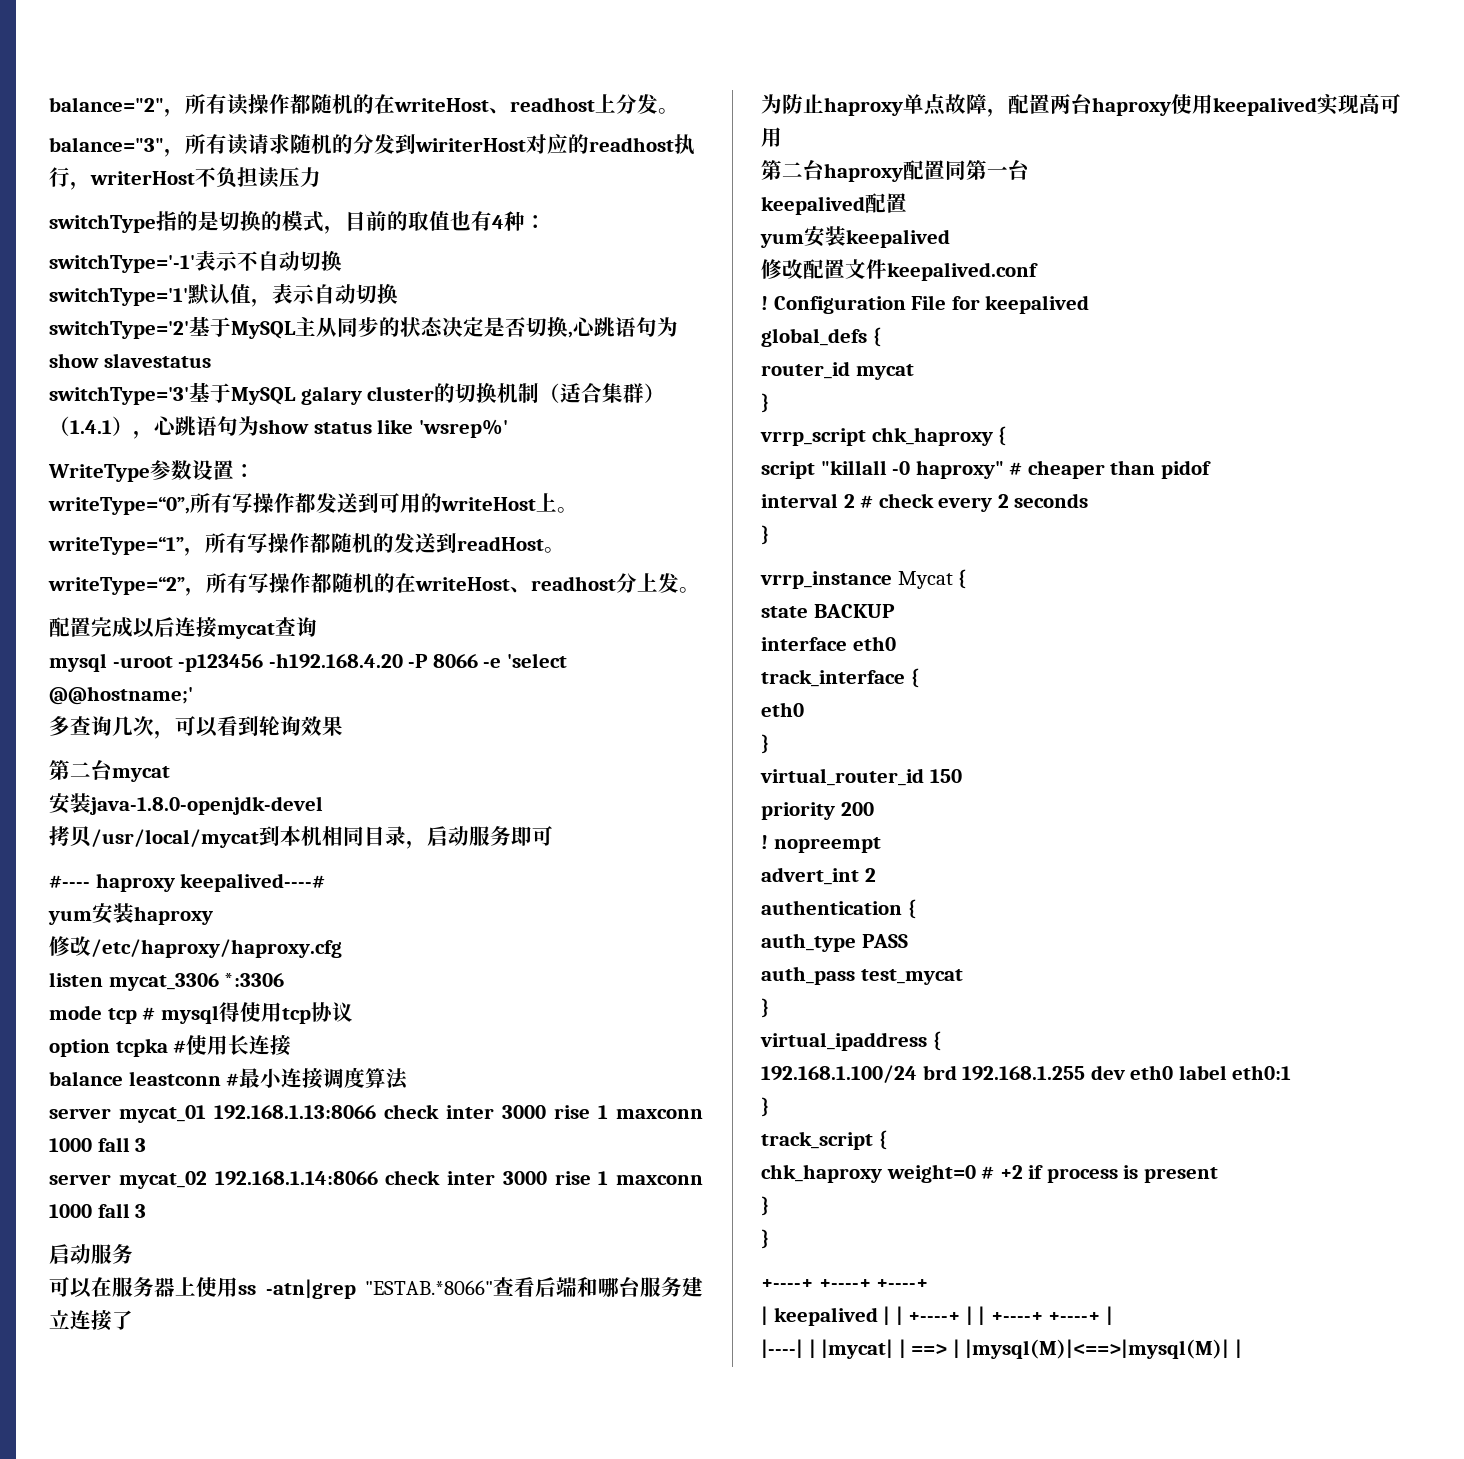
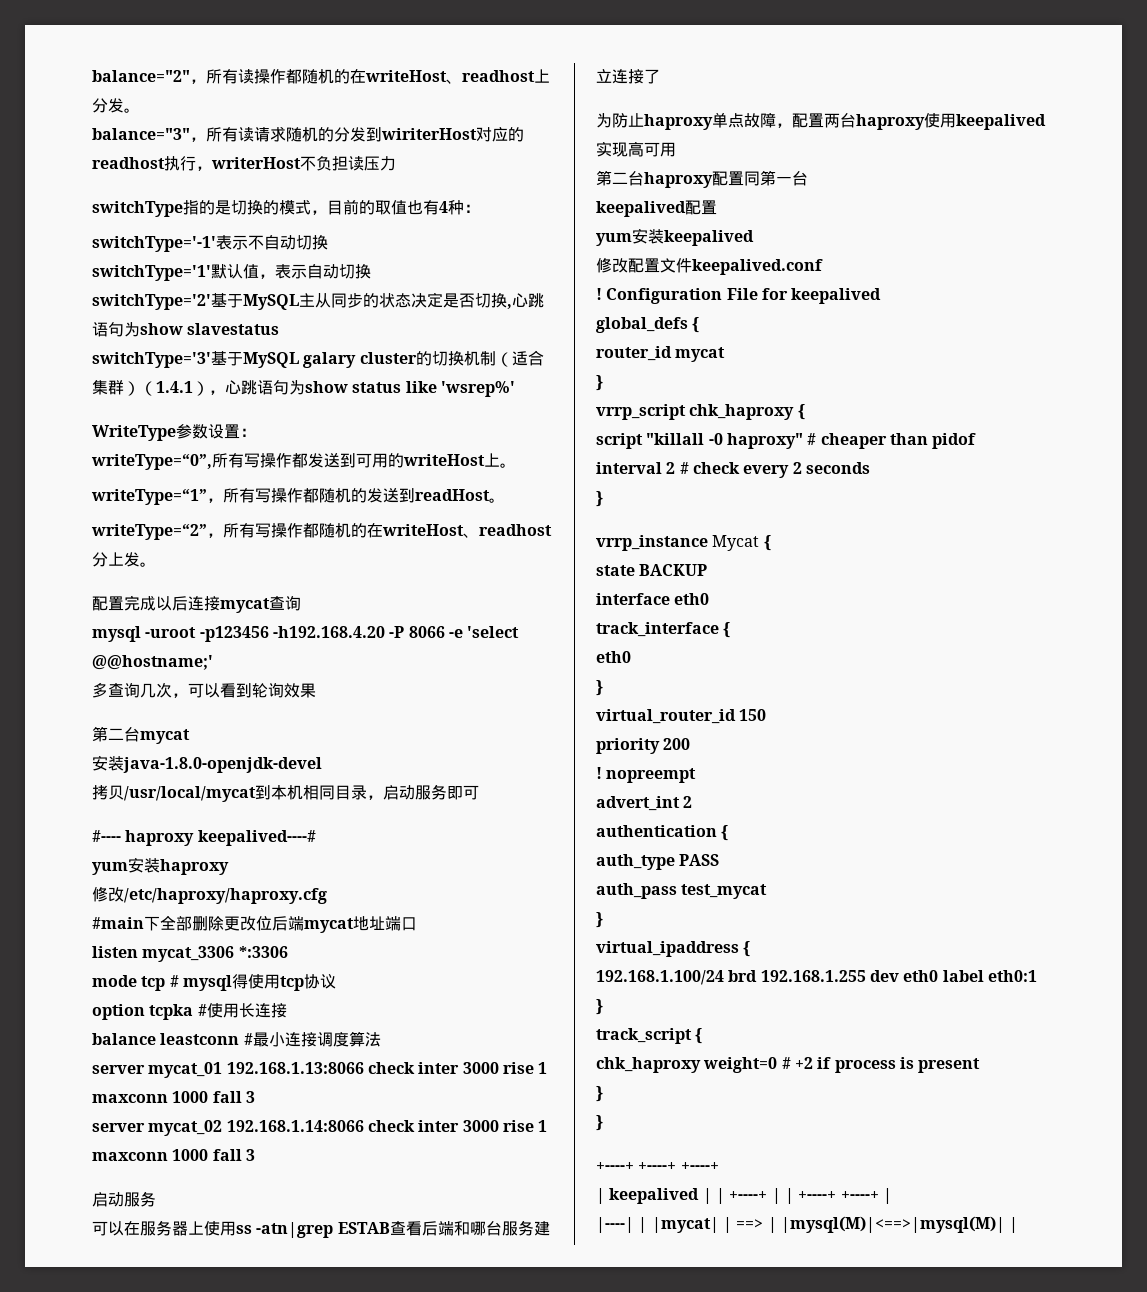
(342, 948) none -> [92,915,417,933] // #main下全部删除更改位后端mycat地址端口
[365,1280,494,1295] "ESTAB.*8066" -> [337,1222,390,1234] ESTAB

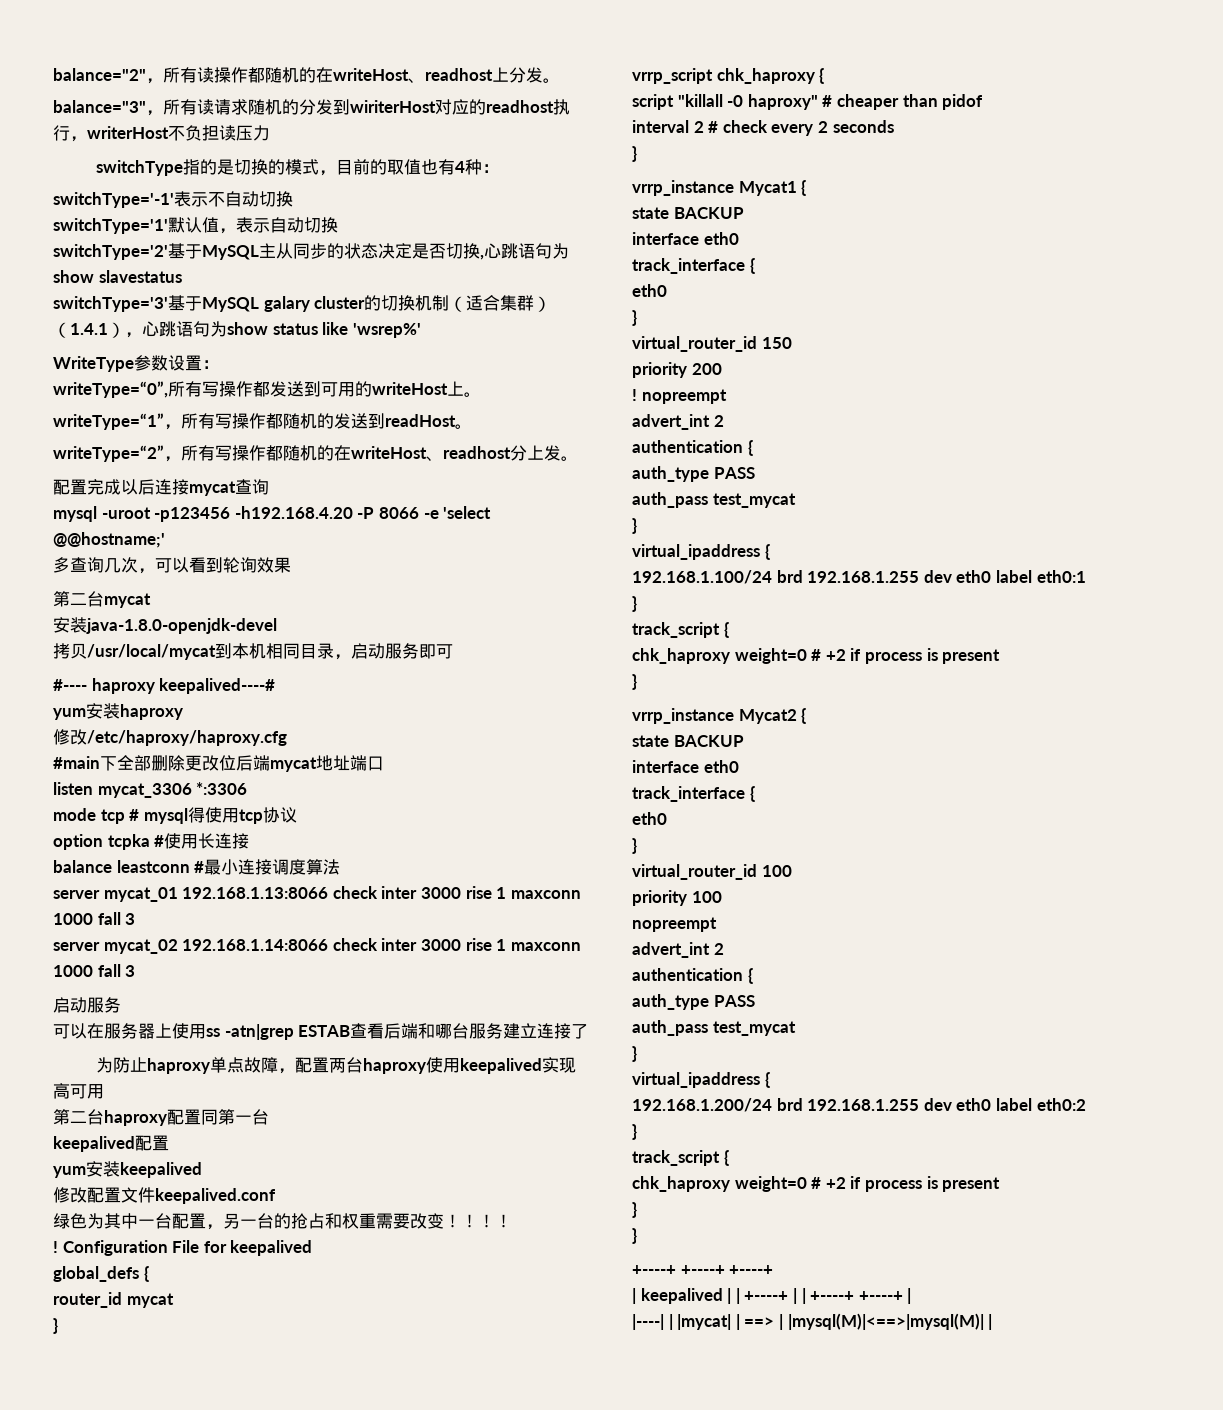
(823, 267) none -> [53,1213,512,1230] // 绿色为其中一台配置，另一台的抢占和权重需要改变！！！！
[712,535,760,551] Mycat -> [738,181,797,196] Mycat1
(603, 1094) none -> [632,708,807,724] [632,735,744,747] [632,760,739,773] [632,786,755,802] [632,812,667,825] [632,838,637,854] [632,864,792,880] [632,890,722,906] [632,917,717,932] [632,942,724,958] [632,968,753,984] [632,994,755,1010] [632,1020,796,1036] [632,1046,637,1062] [632,1072,770,1088] [632,1098,1086,1112] [632,1124,637,1140] [632,1150,729,1166] [632,1176,1001,1192] [632,1202,637,1218] // vrrp_instance Mycat2 { // state BACKUP // interface eth0 // track_interface { // eth0 // } // virtual_router_id 100 // priority 100 // nopreempt // advert_int 2 // authentication { // auth_type PASS // auth_pass test_mycat // } // virtual_ipaddress { // 192.168.1.200/24 brd 192.168.1.255 dev eth0 label eth0:2 // } // track_script { // chk_haproxy weight=0 # +2 if process is present // }

